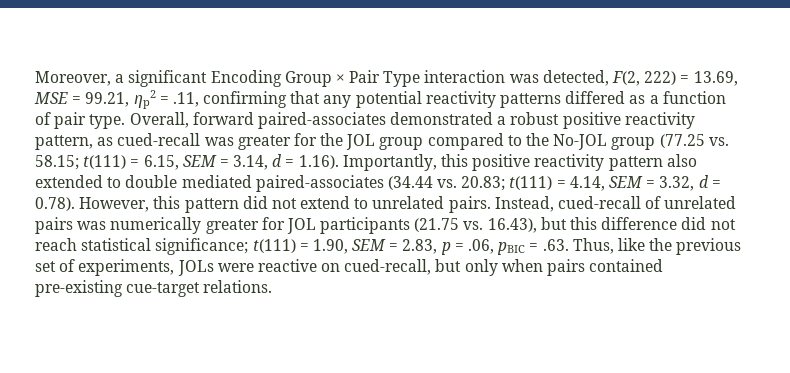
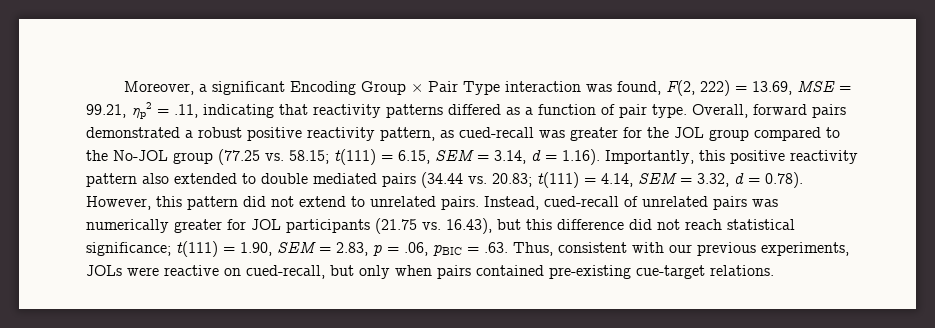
[542,70,609,86] detected, -> [616,81,661,95] found,
[203,91,422,108] confirming that any potential -> [203,104,308,118] indicating that
[257,112,386,129] paired-associates -> [812,104,846,118] pairs
[255,175,384,192] paired-associates -> [382,173,416,187] pairs
[617,238,742,255] [35,259,76,272] like the previous set of -> [558,242,756,256] consistent with our previous

